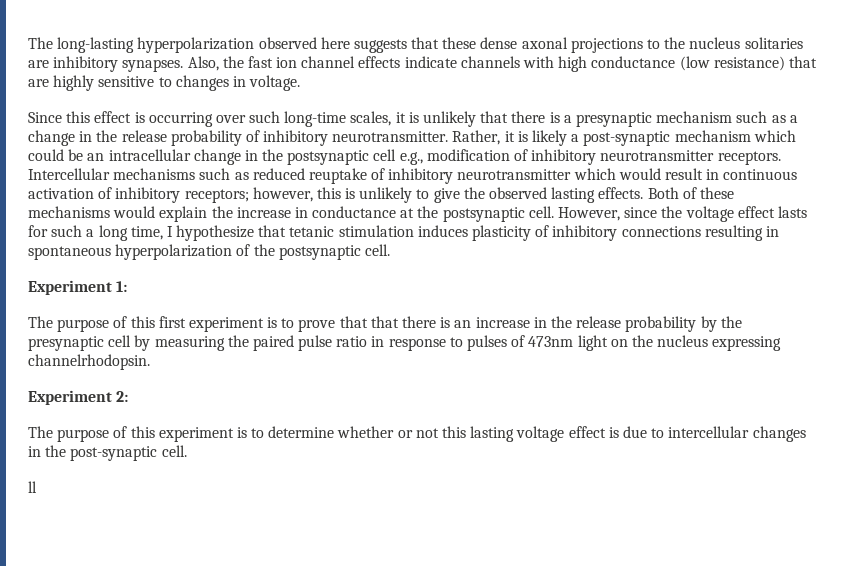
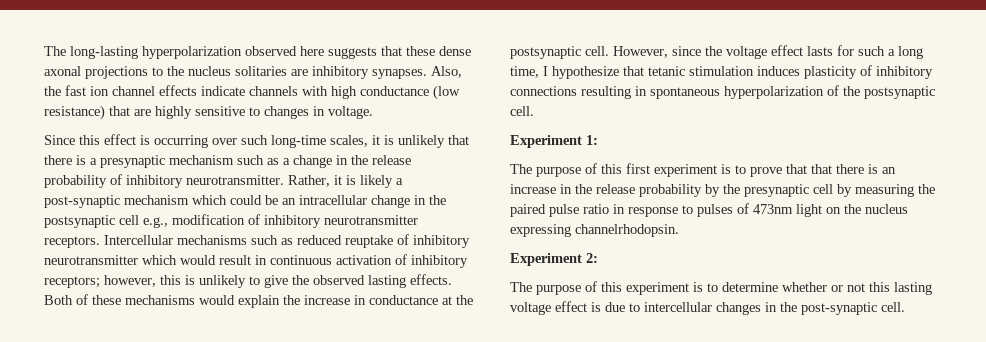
[28,481,37,493] // ll -> (905, 307) none

